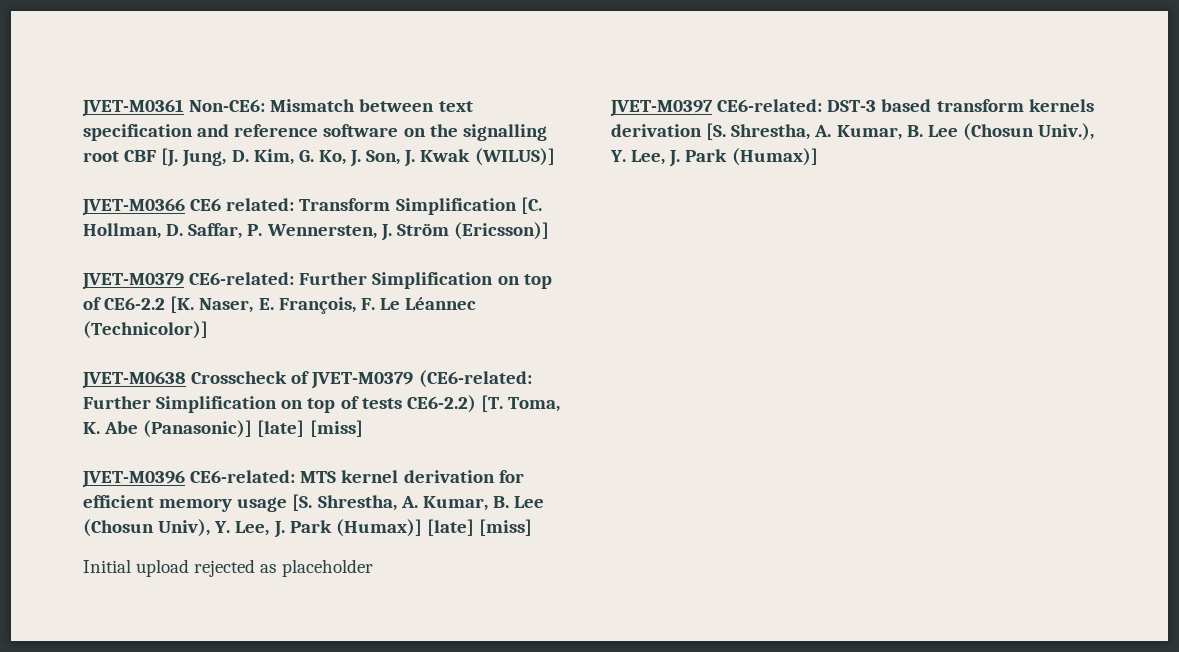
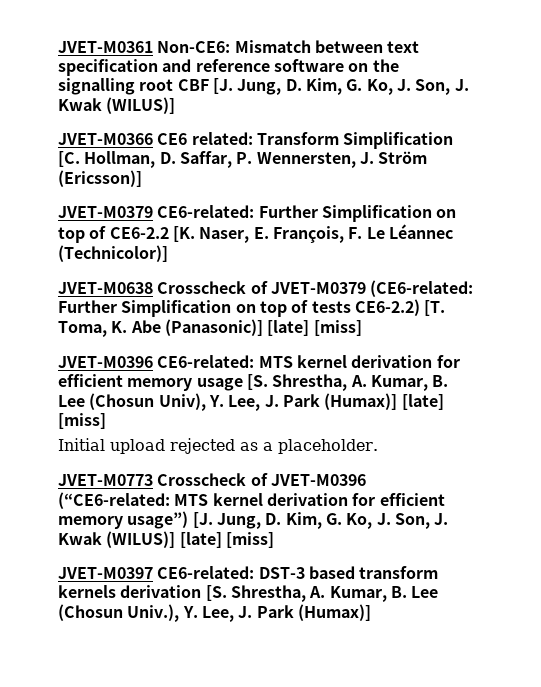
[281,559,373,577] placeholder -> [263,439,378,454] [58,473,366,486] [58,492,445,509] [58,511,449,529] [58,531,274,548] a placeholder. // JVET-M0773 Crosscheck of JVET-M0396 (“CE6-related: MTS kernel derivation for efficient memory usage”) [J. Jung, D. Kim, G. Ko, J. Son, J. Kwak (WILUS)] [late] [miss]

